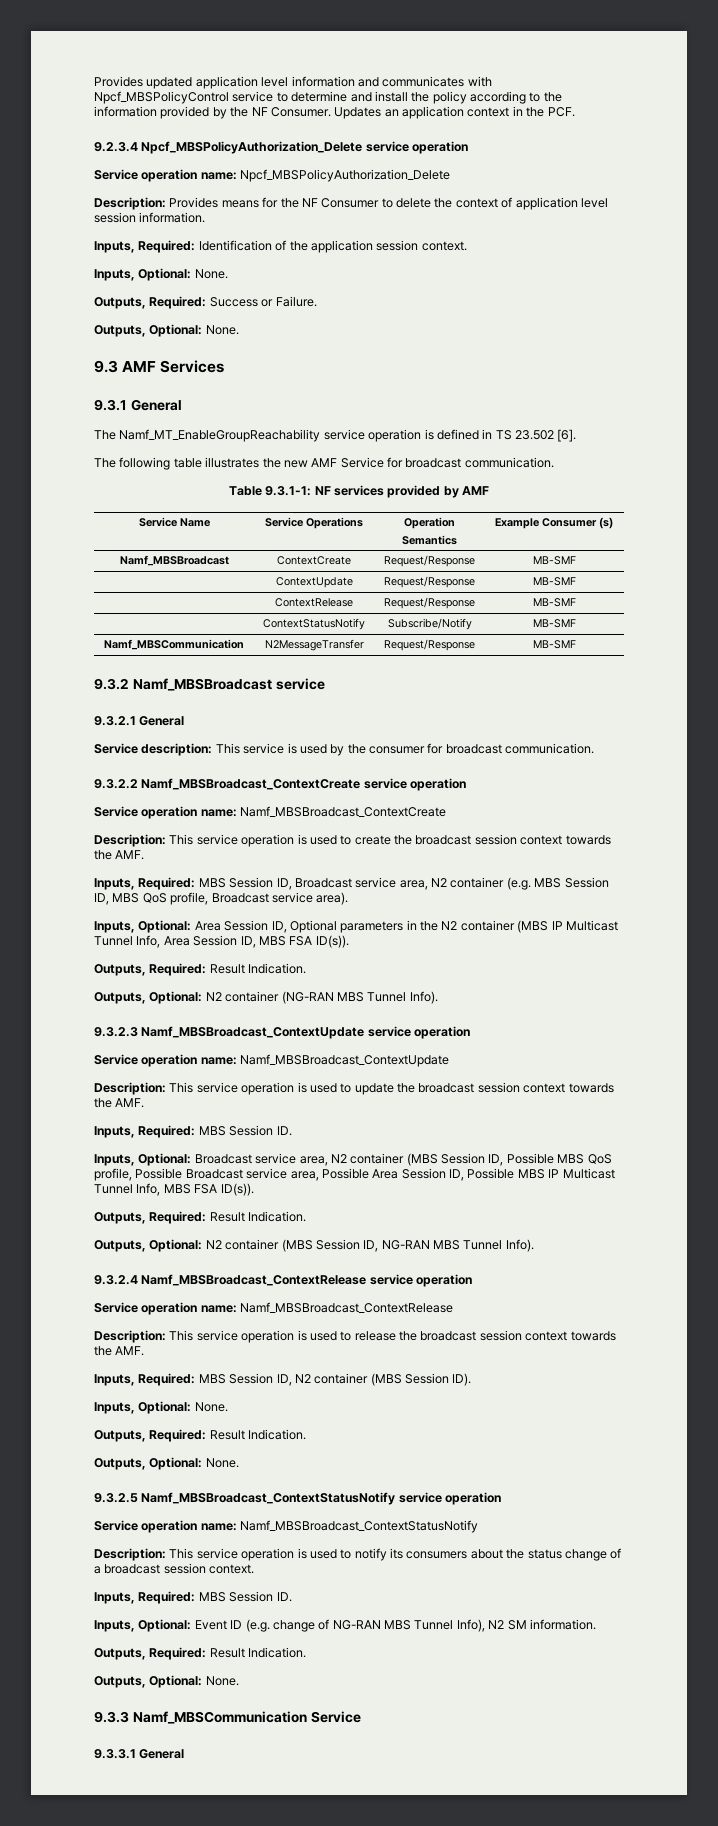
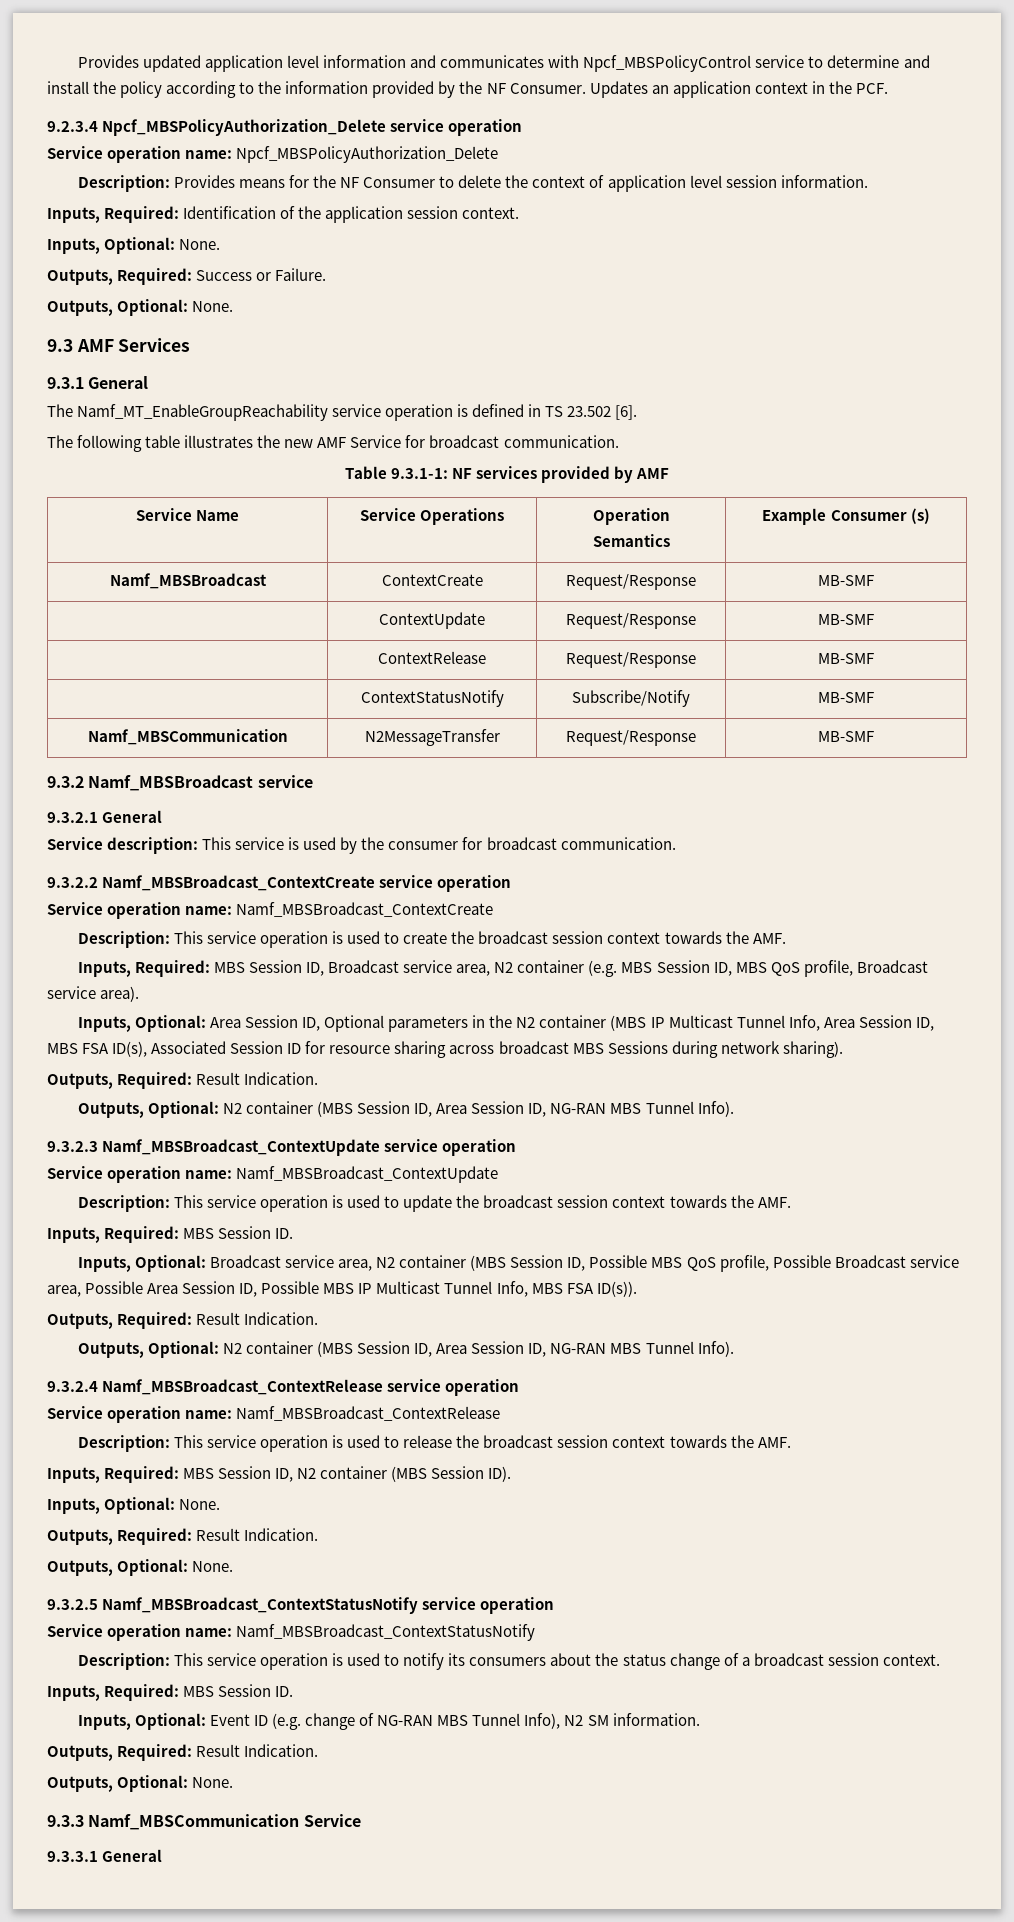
[315,935,349,948] [94,963,307,976] [94,991,334,1004] ID(s)). // Outputs, Required: Result Indication. // Outputs, Optional: N2 container (NG-RAN -> [112,1041,843,1058] [47,1072,319,1089] [77,1101,607,1118] ID(s), Associated Session ID for resource sharing across broadcast MBS Sessions during network sharing). // Outputs, Required: Result Indication. // Outputs, Optional: N2 container (MBS Session ID, Area Session ID, NG-RAN
(379, 1246) none -> [436,1341,547,1357] Area Session ID,

